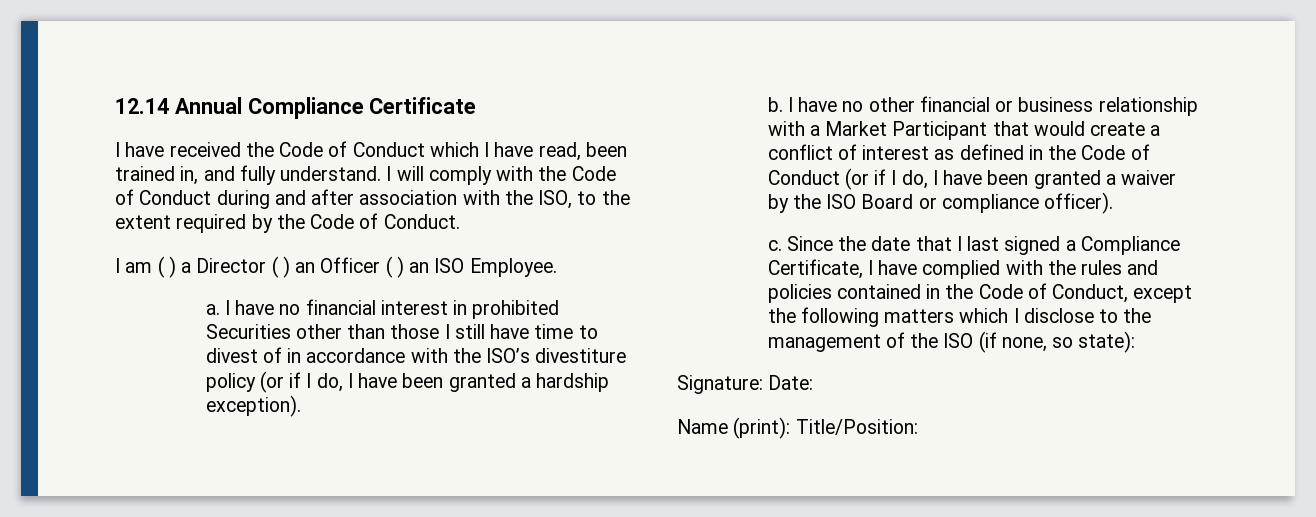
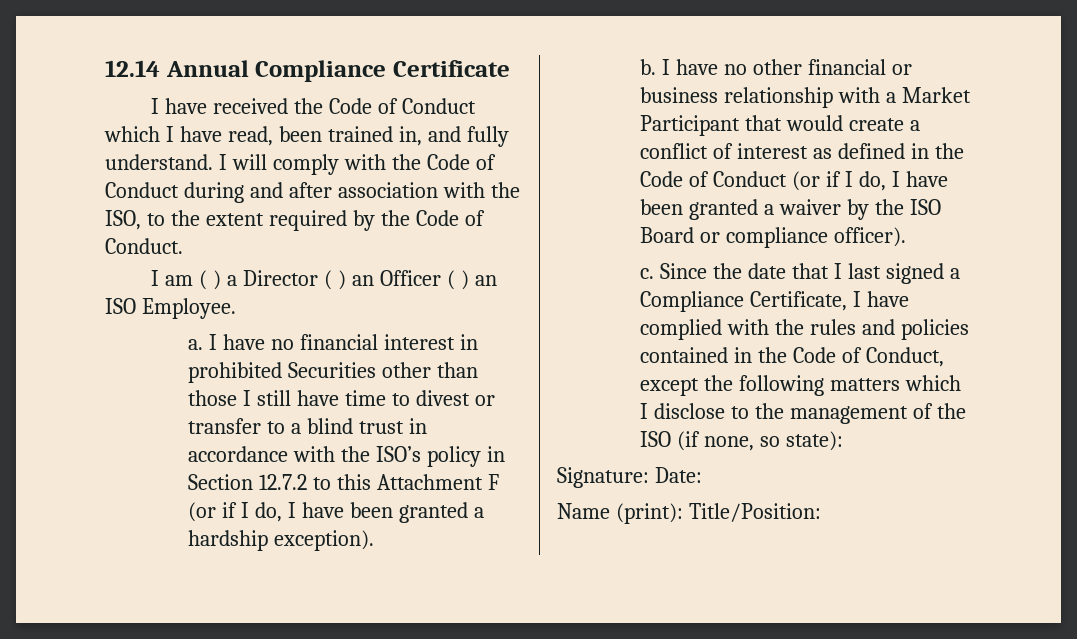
[262,347,282,363] of -> [474,395,495,406] [188,418,404,434] or transfer to a blind trust
[535,348,627,363] [205,373,256,392] divestiture policy -> [426,446,505,467] [188,474,499,490] policy in Section 12.7.2 to this Attachment F

